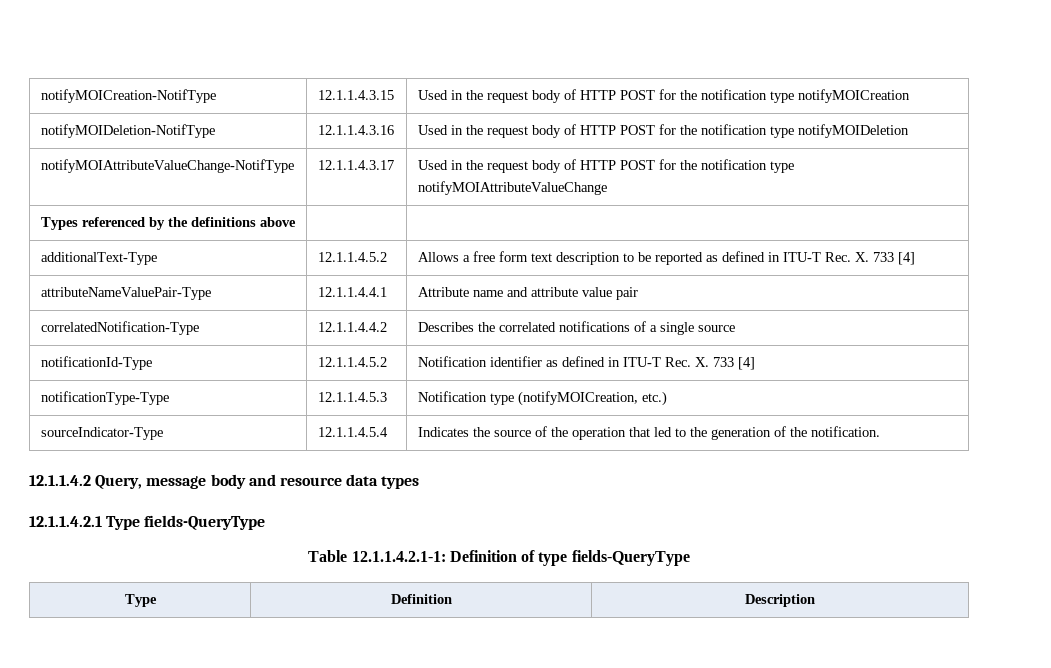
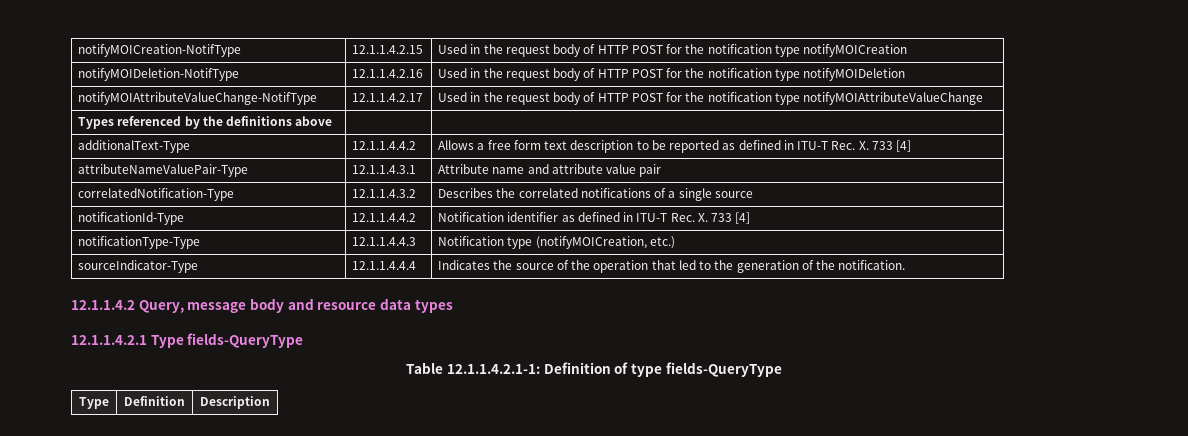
[317,90,394,100] 12.1.1.4.3.15 -> [352,45,424,54] 12.1.1.4.2.15
[317,125,394,135] 12.1.1.4.3.16 -> [352,69,424,78] 12.1.1.4.2.16
[317,160,394,170] 12.1.1.4.3.17 -> [352,93,424,102] 12.1.1.4.2.17
[317,252,387,262] 12.1.1.4.5.2 -> [352,141,417,150] 12.1.1.4.4.2
[317,287,387,297] 12.1.1.4.4.1 -> [352,165,417,174] 12.1.1.4.3.1
[317,322,387,332] 12.1.1.4.4.2 -> [352,189,417,198] 12.1.1.4.3.2
[317,357,387,367] 12.1.1.4.5.2 -> [352,213,417,222] 12.1.1.4.4.2
[317,392,387,402] 12.1.1.4.5.3 -> [352,237,417,246] 12.1.1.4.4.3
[317,427,388,437] 12.1.1.4.5.4 -> [352,261,417,270] 12.1.1.4.4.4

